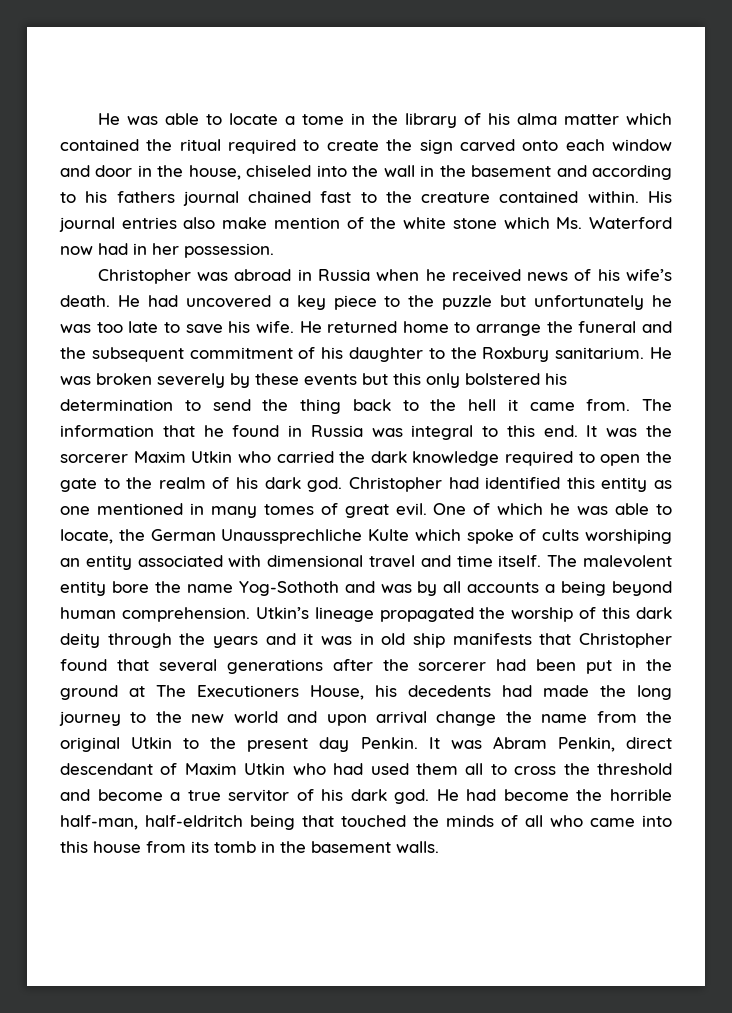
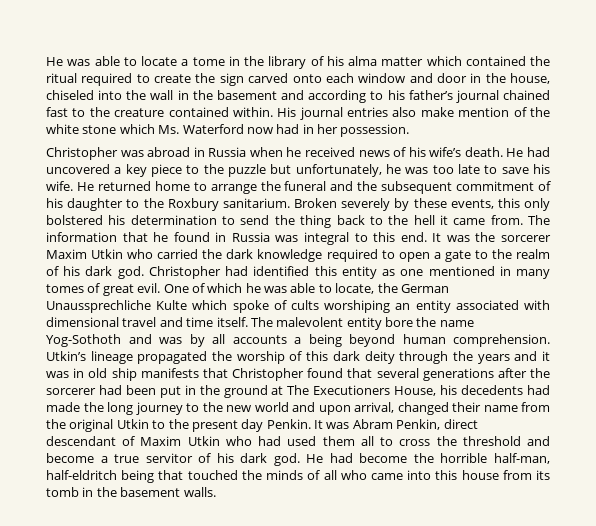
[116,191,175,203] fathers -> [408,90,453,100] father’s
[534,295,645,310] unfortunately -> [295,164,382,177] unfortunately,
[650,347,672,359] [60,373,152,385] He was broken -> [294,198,337,208] Broken
[304,373,388,386] events but -> [450,199,494,209] events,
[645,451,672,463] the -> [433,252,441,259] a
[375,711,532,726] arrival change the -> [354,402,481,415] arrival, changed their

